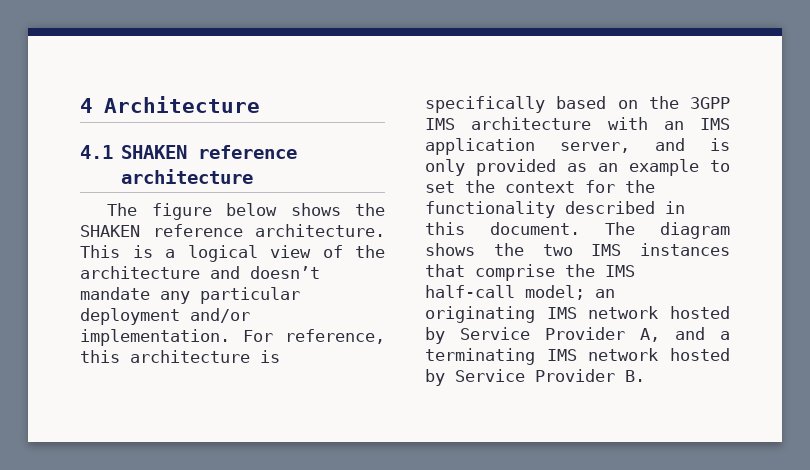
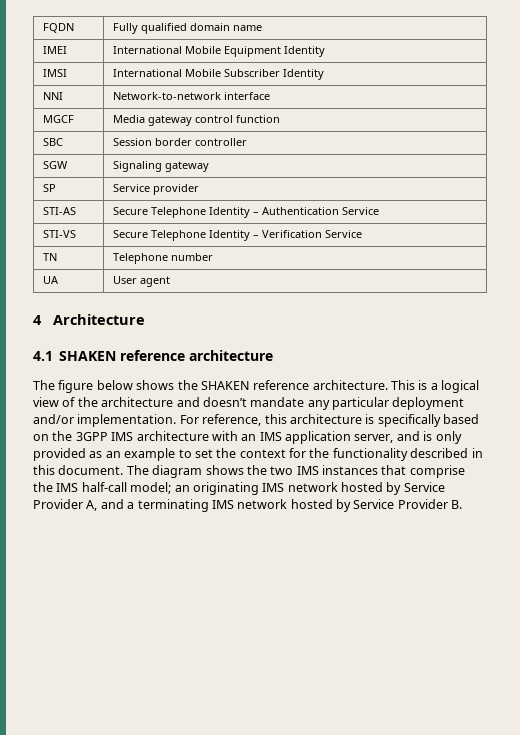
(80, 105) none -> [42,23,74,33] [112,23,262,34] [42,46,67,54] [112,46,325,57] [42,69,67,77] [112,69,324,80] [42,92,63,100] [112,92,270,100] [42,115,74,123] [112,115,280,126] [42,138,63,146] [112,138,247,146] [42,161,68,169] [112,161,209,172] [42,184,56,192] [112,184,199,195] [42,207,76,215] [112,207,379,218] [42,230,76,238] [112,230,362,241] [42,253,57,261] [112,253,213,264] [42,276,59,284] [112,276,170,287] FQDN | Fully qualified domain name // IMEI | International Mobile Equipment Identity // IMSI | International Mobile Subscriber Identity // NNI | Network-to-network interface // MGCF | Media gateway control function // SBC | Session border controller // SGW | Signaling gateway // SP | Service provider // STI-AS | Secure Telephone Identity – Authentication Service // STI-VS | Secure Telephone Identity – Verification Service // TN | Telephone number // UA | User agent //

